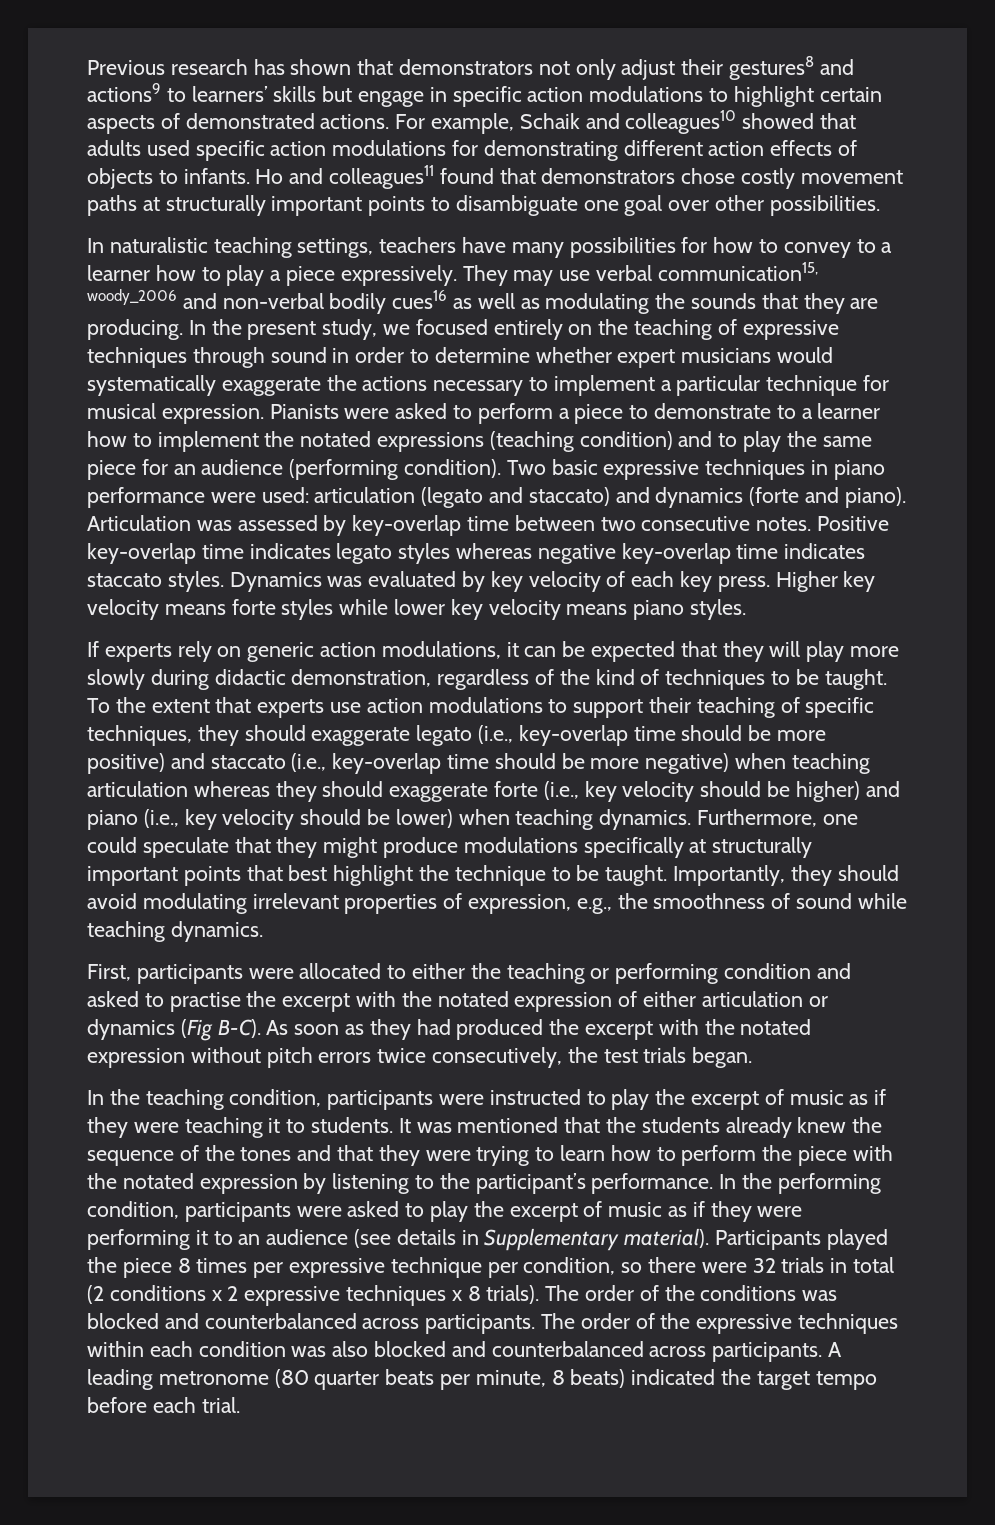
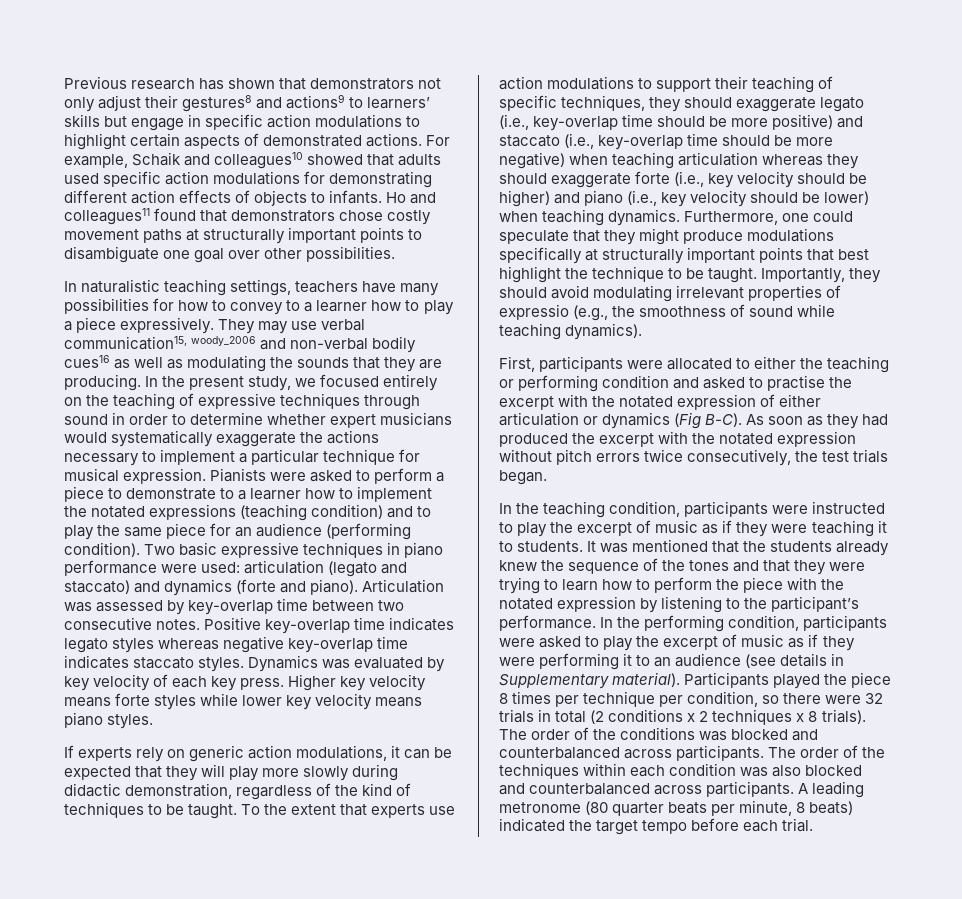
[468,894,612,914] expression, e.g., -> [499,304,609,321] expressio (e.g.,
[170,921,263,942] dynamics. -> [565,323,643,340] dynamics).
[289,1258,386,1278] expressive -> (580, 701) none
[244,1286,341,1306] expressive -> (709, 716) none
[696,1314,793,1334] expressive -> (886, 752) none

